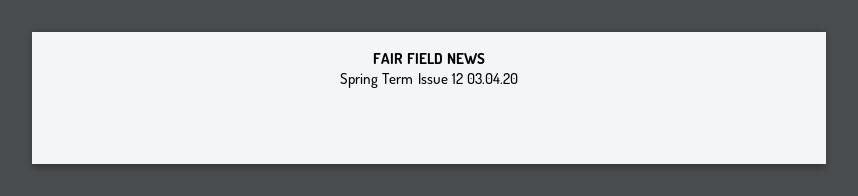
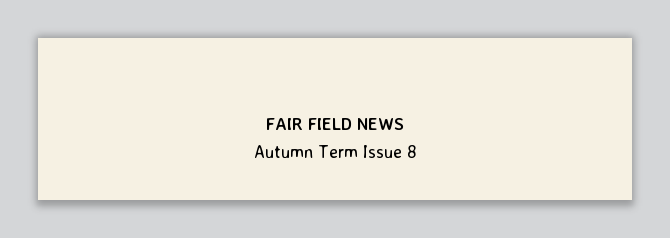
[340,73,379,88] Spring -> [253,145,313,158] Autumn
[451,73,518,84] 12 03.04.20 -> [406,145,417,158] 8

